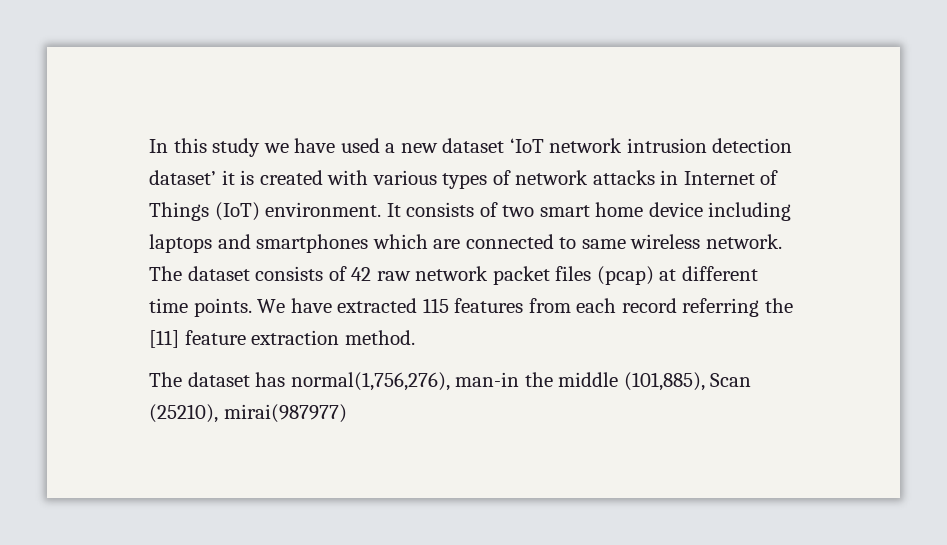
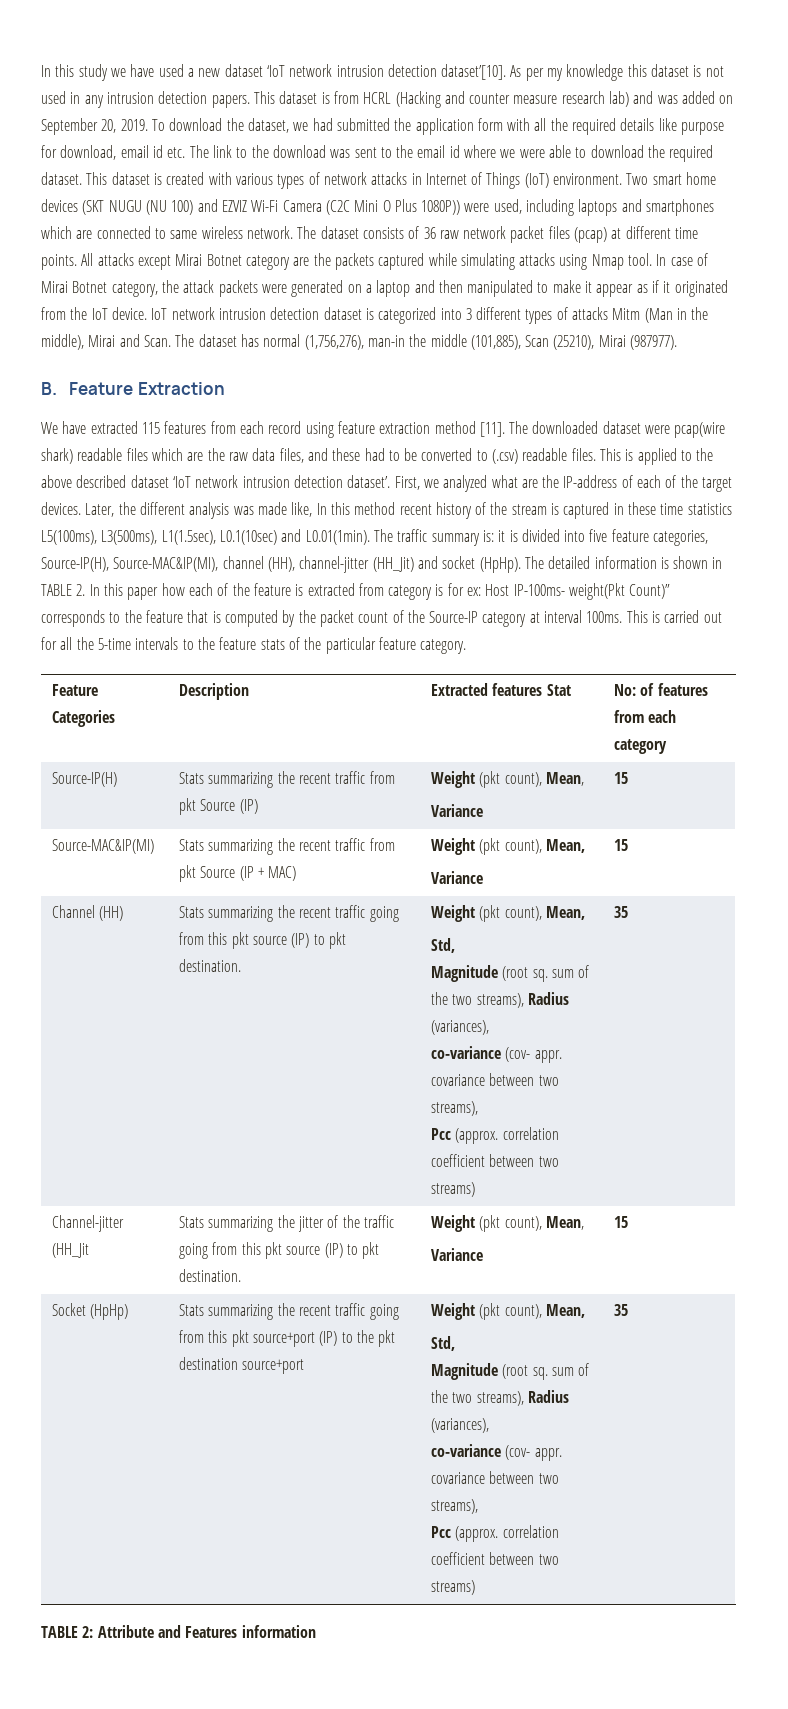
[149,170,235,185] dataset’ it -> [441,64,724,81] [41,91,734,108] [41,118,725,135] [41,145,714,162] [41,172,150,185] dataset’[10]. As per my knowledge this dataset is not used in any intrusion detection papers. This dataset is from HCRL (Hacking and counter measure research lab) and was added on September 20, 2019. To download the dataset, we had submitted the application form with all the required details like purpose for download, email id etc. The link to the download was sent to the email id where we were able to download the required dataset. This dataset
[386,202,703,217] It consists of two smart home device -> [626,172,717,185] [41,199,522,215] Two smart home devices (SKT NUGU (NU 100) and EZVIZ Wi-Fi Camera (C2C Mini O Plus 1080P)) were used,
[351,267,372,281] 42 -> [423,227,436,239] 36
(252, 307) none -> [81,253,709,270] [41,280,728,297] [41,307,709,324] [41,334,678,350] [41,382,225,395] All attacks except Mirai Botnet category are the packets captured while simulating attacks using Nmap tool. In case of Mirai Botnet category, the attack packets were generated on a laptop and then manipulated to make it appear as if it originated from the IoT device. IoT network intrusion detection dataset is categorized into 3 different types of attacks Mitm (Man in the middle), Mirai and Scan. The dataset has normal (1,756,276), man-in the middle (101,885), Scan (25210), Mirai (987977). // B. Feature Extraction //
[682,298,793,317] [149,330,415,348] [149,372,752,391] [149,404,347,423] referring the [11] feature extraction method. // The dataset has normal(1,756,276), man-in the middle (101,885), Scan (25210), mirai(987977) -> [305,421,726,438] [41,448,714,465] [41,475,733,492] [41,502,732,519] [41,529,709,546] [41,556,723,573] [41,583,671,600] [41,610,722,627] [41,637,467,654] [51,684,98,696] [51,710,115,727] [178,683,249,700] [430,683,571,696] [613,683,708,696] [613,710,677,723] [613,739,667,754] [51,772,117,787] [178,771,395,788] [178,798,258,815] [430,771,584,788] [430,804,483,817] [613,772,628,784] [51,839,154,854] [178,838,395,855] [178,865,297,882] [430,838,585,855] [430,871,483,884] [613,839,628,851] [51,905,124,921] [178,905,399,922] [178,932,346,949] [178,959,241,972] [430,905,585,922] [430,938,455,953] [430,965,590,982] [430,992,569,1008] [430,1020,489,1035] [430,1046,562,1063] [430,1073,559,1086] [430,1101,478,1116] [430,1127,559,1144] [430,1154,559,1167] [430,1182,475,1197] [613,906,628,918] [51,1215,124,1232] [51,1243,89,1258] [178,1215,394,1232] [178,1242,380,1259] [178,1269,241,1282] [430,1215,584,1232] [430,1248,483,1261] [613,1216,628,1228] [51,1303,129,1320] [178,1303,399,1320] [178,1330,396,1347] [178,1357,305,1374] [430,1303,585,1320] [430,1336,455,1351] [430,1363,590,1380] [430,1390,569,1406] [430,1418,489,1433] [430,1444,562,1461] [430,1471,559,1484] [430,1499,478,1514] [430,1525,559,1542] [430,1552,559,1565] [430,1580,475,1595] [613,1304,628,1316] [41,1625,316,1638] using feature extraction method [11]. The downloaded dataset were pcap(wire shark) readable files which are the raw data files, and these had to be converted to (.csv) readable files. This is applied to the above described dataset ‘IoT network intrusion detection dataset’. First, we analyzed what are the IP-address of each of the target devices. Later, the different analysis was made like, In this method recent history of the stream is captured in these time statistics L5(100ms), L3(500ms), L1(1.5sec), L0.1(10sec) and L0.01(1min). The traffic summary is: it is divided into five feature categories, Source-IP(H), Source-MAC&IP(MI), channel (HH), channel-jitter (HH_Jit) and socket (HpHp). The detailed information is shown in TABLE 2. In this paper how each of the feature is extracted from category is for ex: Host IP-100ms- weight(Pkt Count)” corresponds to the feature that is computed by the packet count of the Source-IP category at interval 100ms. This is carried out for all the 5-time intervals to the feature stats of the particular feature category. // Feature Categories | Description | Extracted features Stat | No: of features from each category // Source-IP(H) | Stats summarizing the recent traffic from pkt Source (IP) | Weight (pkt count), Mean, // Variance | 15 // Source-MAC&IP(MI) | Stats summarizing the recent traffic from pkt Source (IP + MAC) | Weight (pkt count), Mean, // Variance | 15 // Channel (HH) | Stats summarizing the recent traffic going from this pkt source (IP) to pkt destination. | Weight (pkt count), Mean, // Std, // Magnitude (root sq. sum of the two streams), Radius (variances), // co-variance (cov- appr. covariance between two streams), // Pcc (approx. correlation coefficient between two streams) | 35 // Channel-jitter (HH_Jit | Stats summarizing the jitter of the traffic going from this pkt source (IP) to pkt destination. | Weight (pkt count), Mean, // Variance | 15 // Socket (HpHp) | Stats summarizing the recent traffic going from this pkt source+port (IP) to the pkt destination source+port | Weight (pkt count), Mean, // Std, // Magnitude (root sq. sum of the two streams), Radius (variances), // co-variance (cov- appr. covariance between two streams), // Pcc (approx. correlation coefficient between two streams) | 35 // TABLE 2: Attribute and Features information

